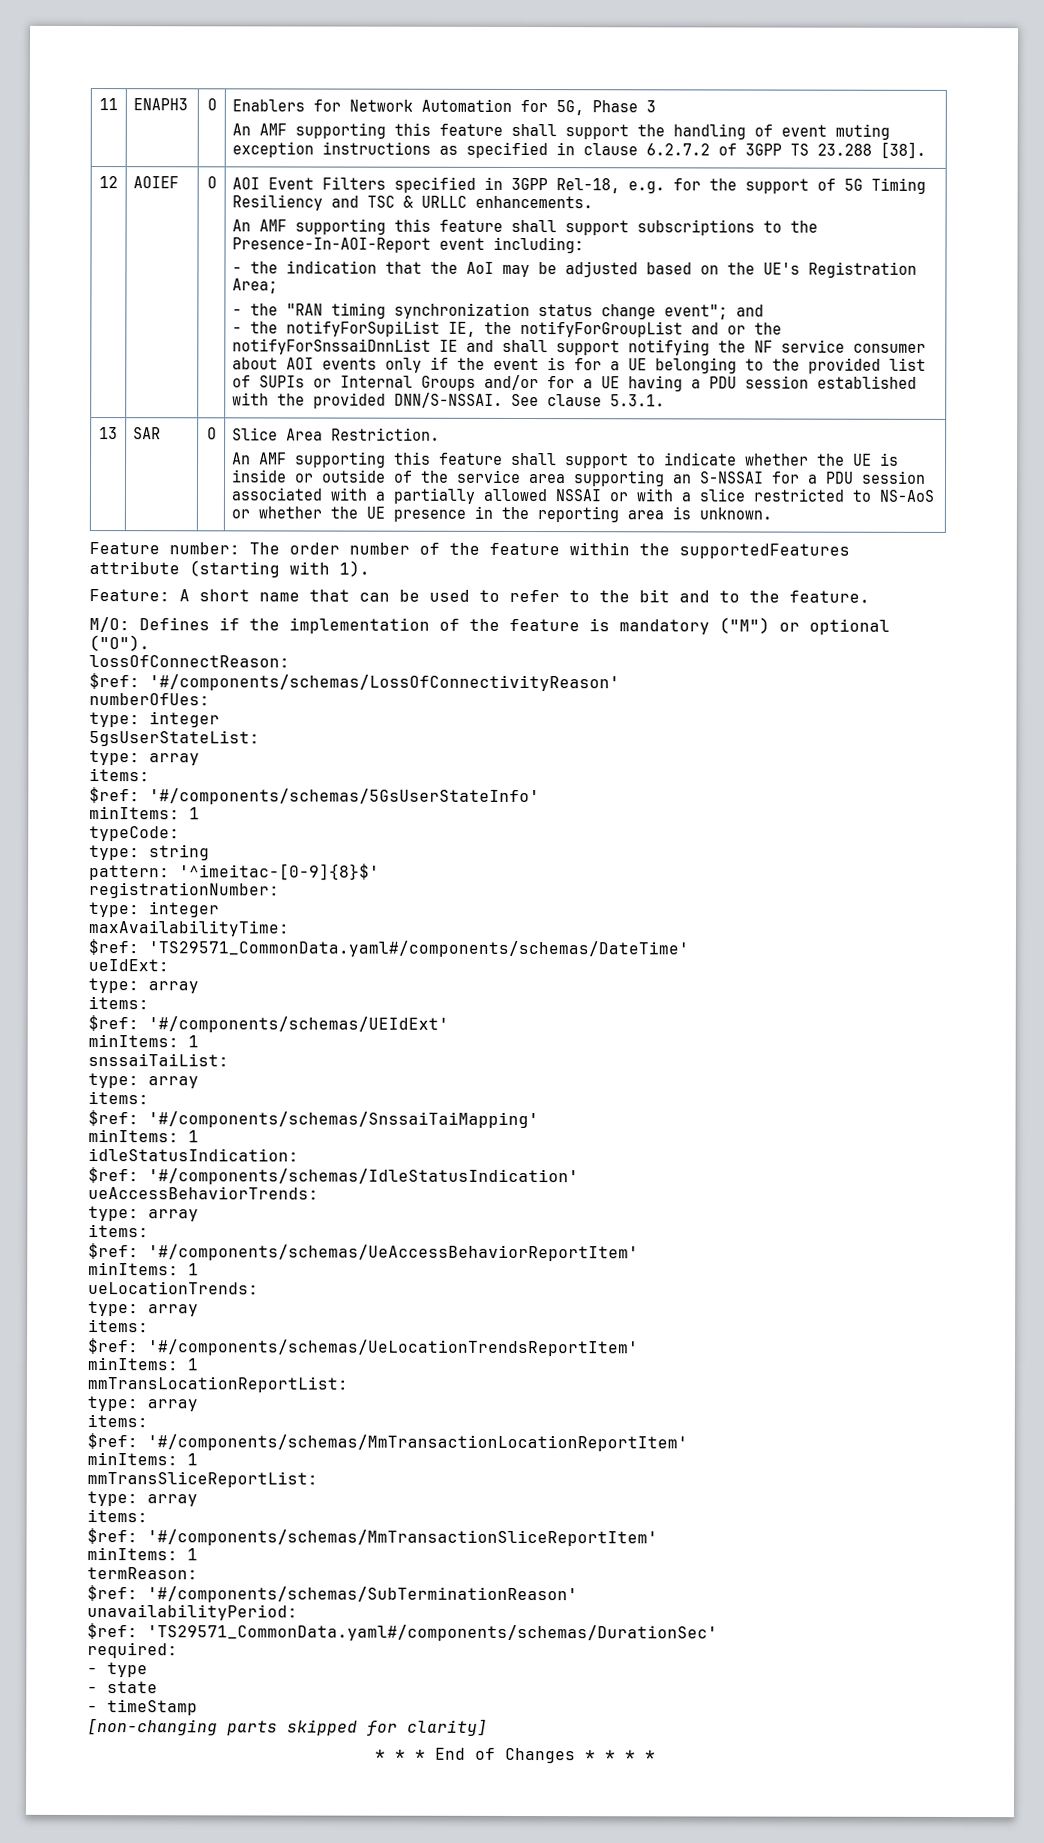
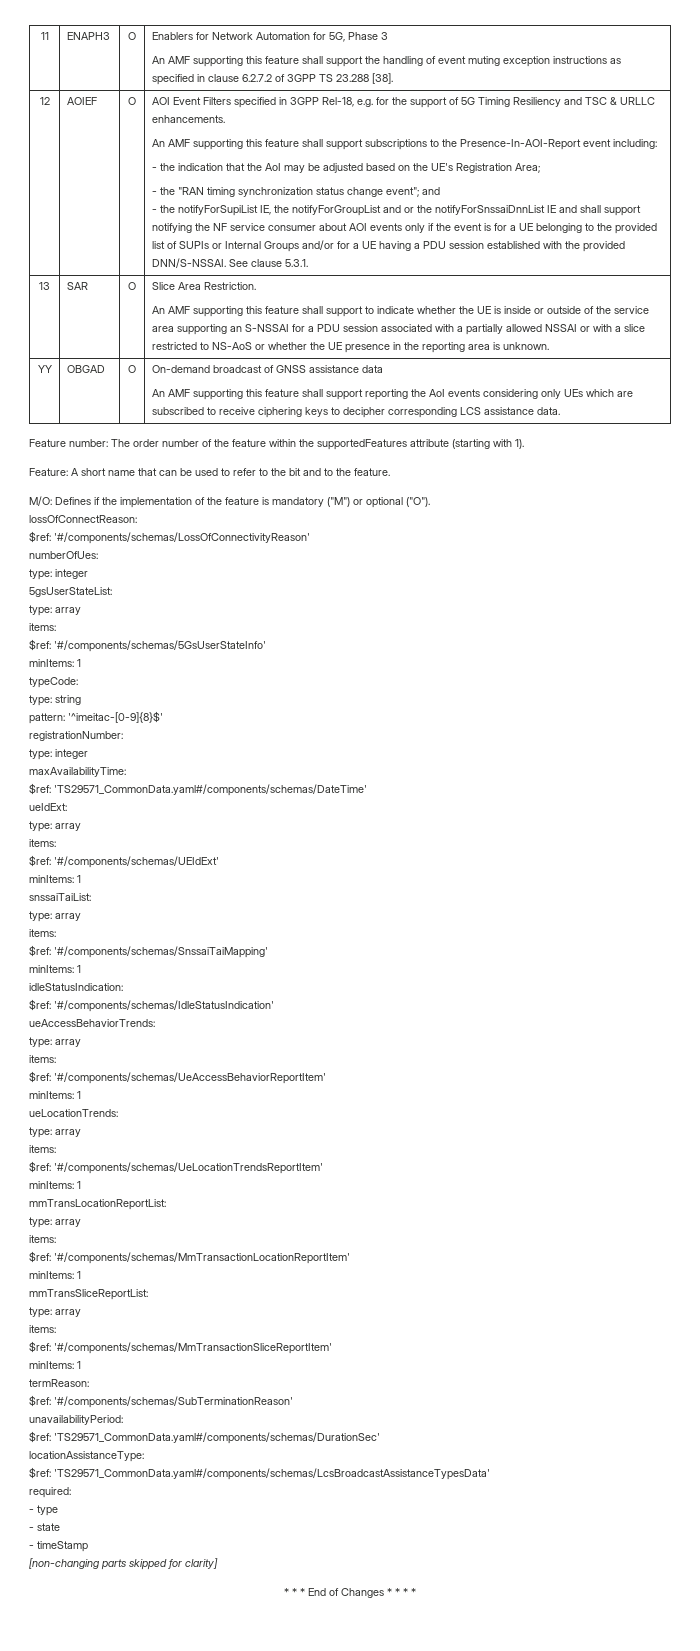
(773, 513) none -> [37,365,52,373] [66,365,105,373] [128,365,136,373] [151,365,383,373] [151,389,633,400] [151,407,560,418] // YY | OBGAD | O | On-demand broadcast of GNSS assistance data // An AMF supporting this feature shall support reporting the AoI events considering only UEs which are subscribed to receive ciphering keys to decipher corresponding LCS assistance data.
(718, 1633) none -> [29,1451,144,1462] [29,1467,490,1480] // locationAssistanceType: // $ref: 'TS29571_CommonData.yaml#/components/schemas/LcsBroadcastAssistanceTypesData'

